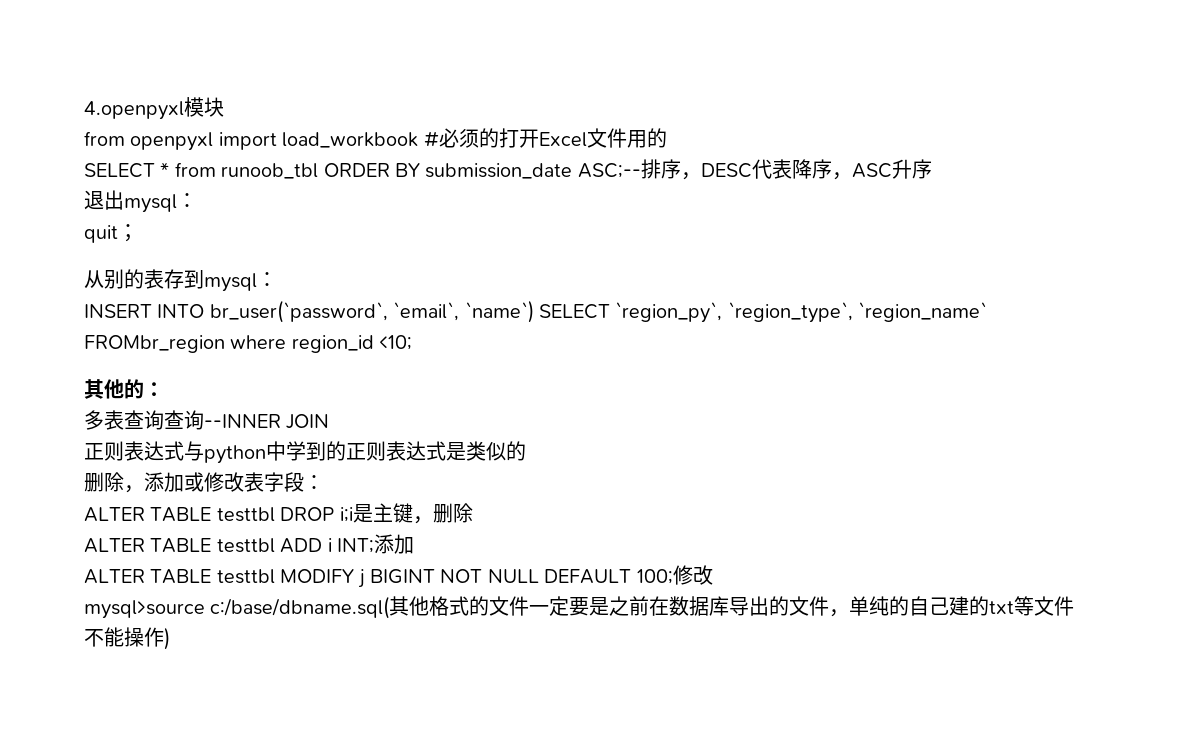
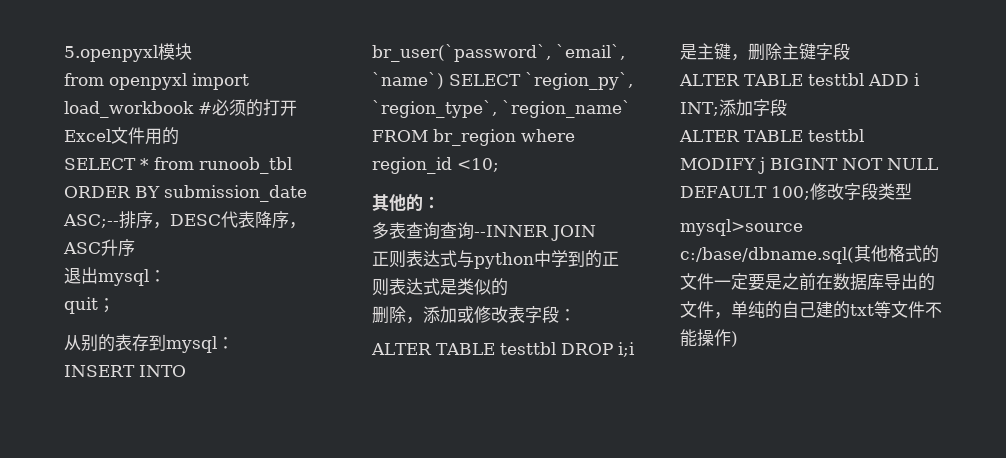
[84,101,184,120] 4.openpyxl -> [64,45,158,62] 5.openpyxl
[84,335,225,353] FROMbr_region -> [372,129,516,146] FROM br_region
(473, 513) none -> [782,43,850,60] 主键字段
(414, 544) none -> [753,99,787,116] 字段
(713, 575) none -> [843,183,912,200] 字段类型

